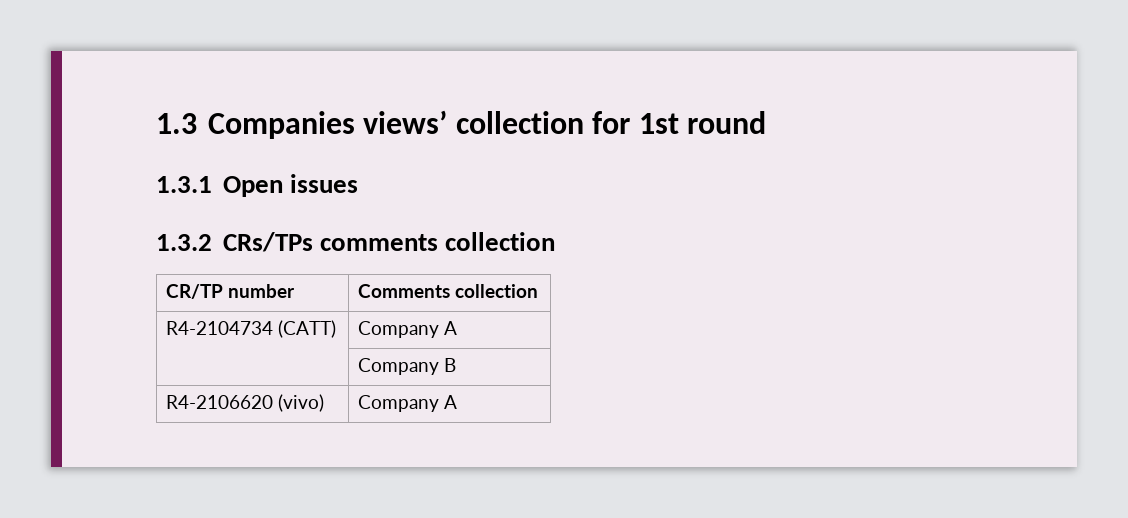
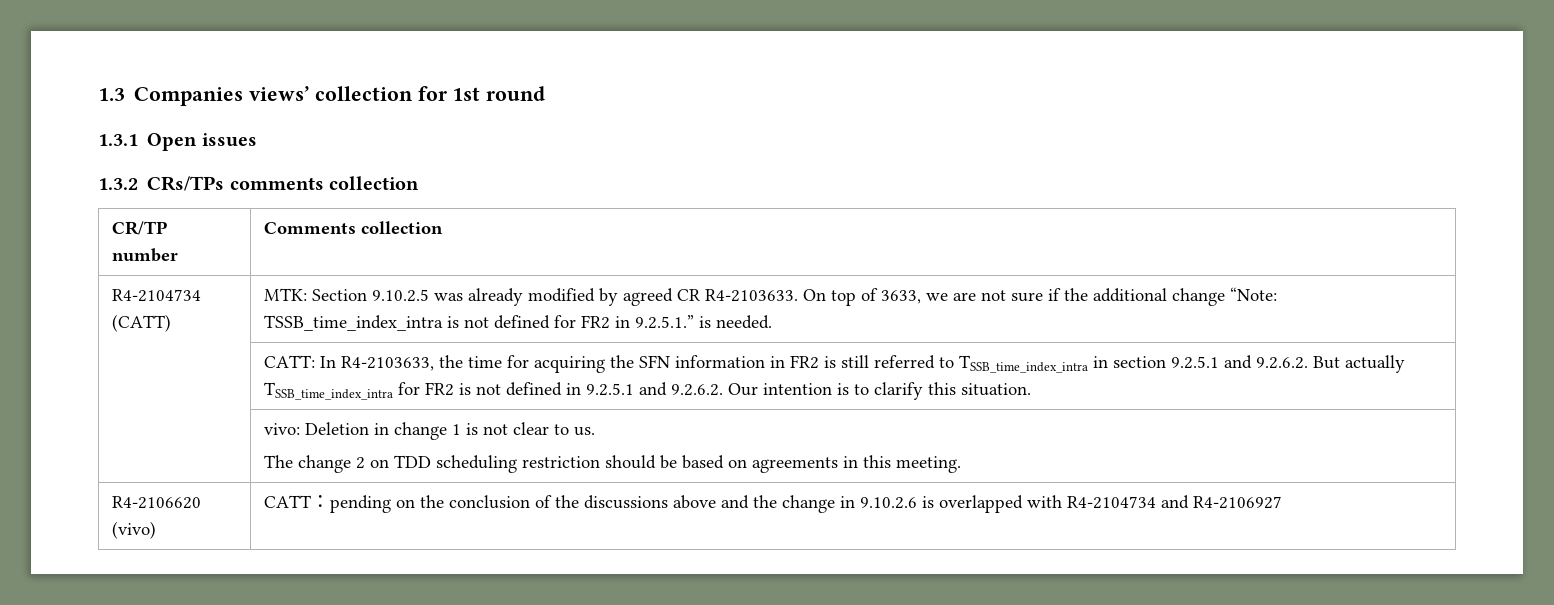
[357,321,457,338] [357,358,456,375] [165,394,324,412] [357,395,457,412] Company A // | Company B // R4-2106620 (vivo) | Company A -> [263,287,1277,306] [263,315,772,331] [263,355,1405,373] [263,382,1031,400] [263,422,595,440] [263,455,961,473] [111,496,201,509] [111,521,156,539] [263,495,1282,513] MTK: Section 9.10.2.5 was already modified by agreed CR R4-2103633. On top of 3633, we are not sure if the additional change “Note: TSSB_time_index_intra is not defined for FR2 in 9.2.5.1.” is needed. // | CATT: In R4-2103633, the time for acquiring the SFN information in FR2 is still referred to TSSB_time_index_intra in section 9.2.5.1 and 9.2.6.2. But actually TSSB_time_index_intra for FR2 is not defined in 9.2.5.1 and 9.2.6.2. Our intention is to clarify this situation. // | vivo: Deletion in change 1 is not clear to us. // The change 2 on TDD scheduling restriction should be based on agreements in this meeting. // R4-2106620 (vivo) | CATT：pending on the conclusion of the discussions above and the change in 9.10.2.6 is overlapped with R4-2104734 and R4-2106927

